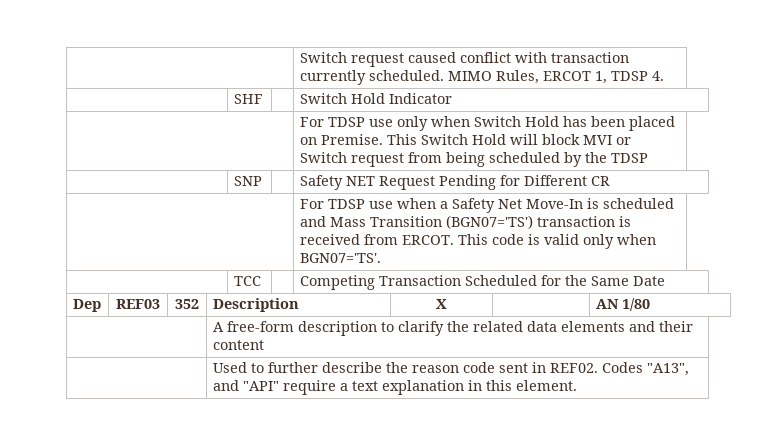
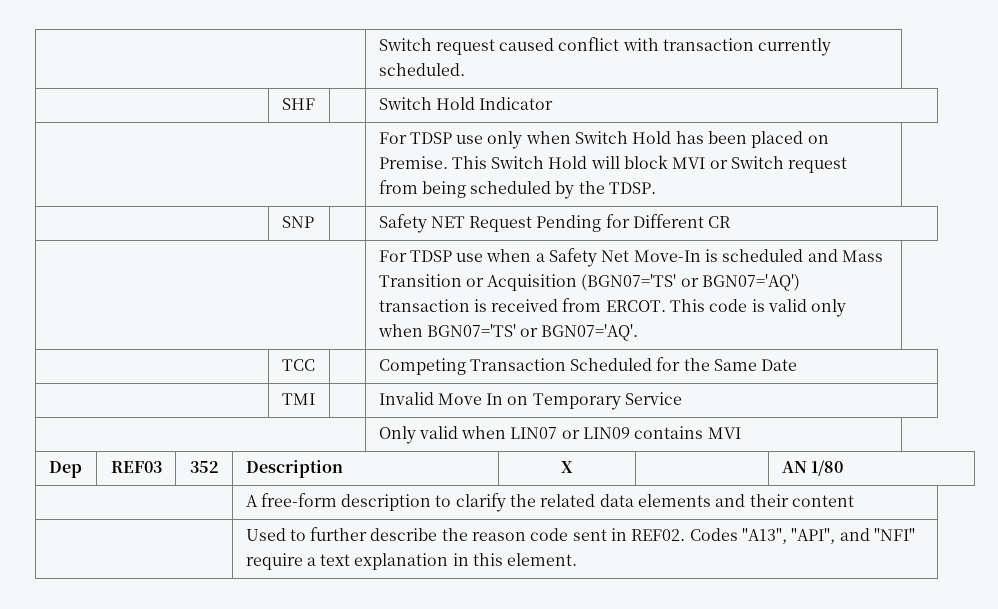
[447,70,664,84] MIMO Rules, ERCOT 1, TDSP 4. -> (465, 69) none
[610,153,648,163] TDSP -> [609,182,657,194] TDSP.
[445,215,533,229] (BGN07='TS') -> [465,274,801,291] or Acquisition (BGN07='TS' or BGN07='AQ')
[299,253,381,263] BGN07='TS'. -> [426,324,639,341] BGN07='TS' or BGN07='AQ'.
(665, 281) none -> [281,393,315,405] [378,392,683,410] [378,426,741,444] // | TMI | | Invalid Move In on Temporary Service // | Only valid when LIN07 or LIN09 contains MVI
[212,380,279,391] and "API" -> [791,528,916,544] "API", and "NFI"

